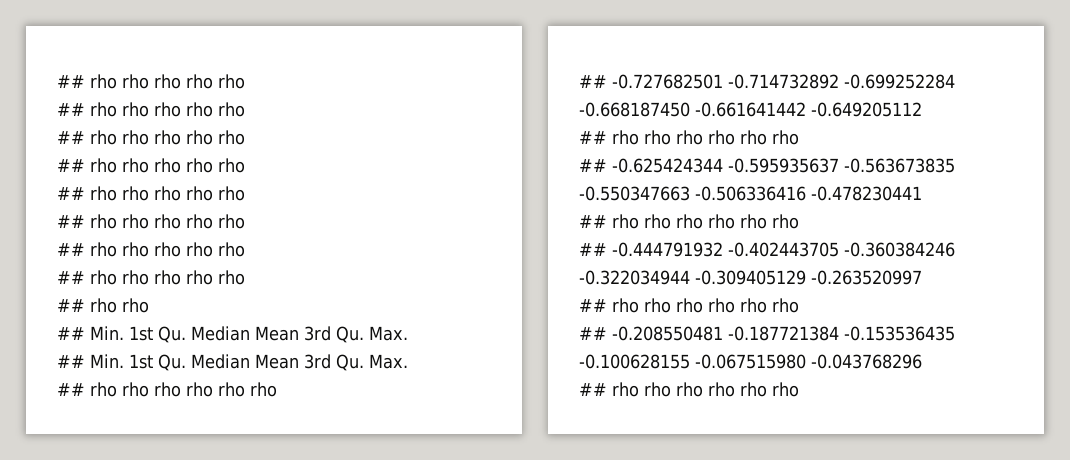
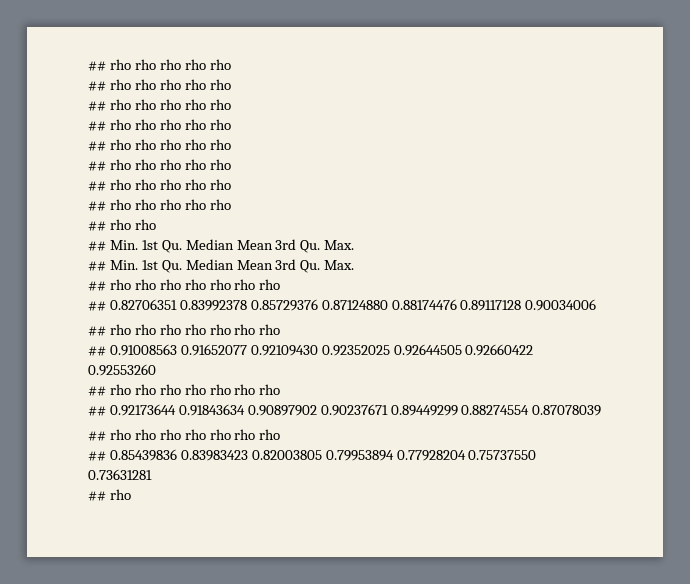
[579,74,955,89] [579,102,922,117] [579,130,799,145] [579,158,955,173] [579,186,922,201] [579,214,799,229] [579,242,955,257] [579,270,922,285] [579,298,799,313] [579,326,955,341] [579,354,922,369] [579,382,767,397] // ## -0.727682501 -0.714732892 -0.699252284 -0.668187450 -0.661641442 -0.649205112 // ## rho rho rho rho rho rho // ## -0.625424344 -0.595935637 -0.563673835 -0.550347663 -0.506336416 -0.478230441 // ## rho rho rho rho rho rho // ## -0.444791932 -0.402443705 -0.360384246 -0.322034944 -0.309405129 -0.263520997 // ## rho rho rho rho rho rho // ## -0.208550481 -0.187721384 -0.153536435 -0.100628155 -0.067515980 -0.043768296 // ## rho rho rho rho rho -> [259,279,281,290] [88,299,597,311] [88,324,281,336] [88,344,534,356] [88,364,156,376] [88,384,281,396] [88,404,602,416] [88,429,281,441] [88,449,537,461] [88,469,152,480] [88,491,106,501] rho // ## 0.82706351 0.83992378 0.85729376 0.87124880 0.88174476 0.89117128 0.90034006 // ## rho rho rho rho rho rho rho // ## 0.91008563 0.91652077 0.92109430 0.92352025 0.92644505 0.92660422 0.92553260 // ## rho rho rho rho rho rho rho // ## 0.92173644 0.91843634 0.90897902 0.90237671 0.89449299 0.88274554 0.87078039 // ## rho rho rho rho rho rho rho // ## 0.85439836 0.83983423 0.82003805 0.79953894 0.77928204 0.75737550 0.73631281 // ##

